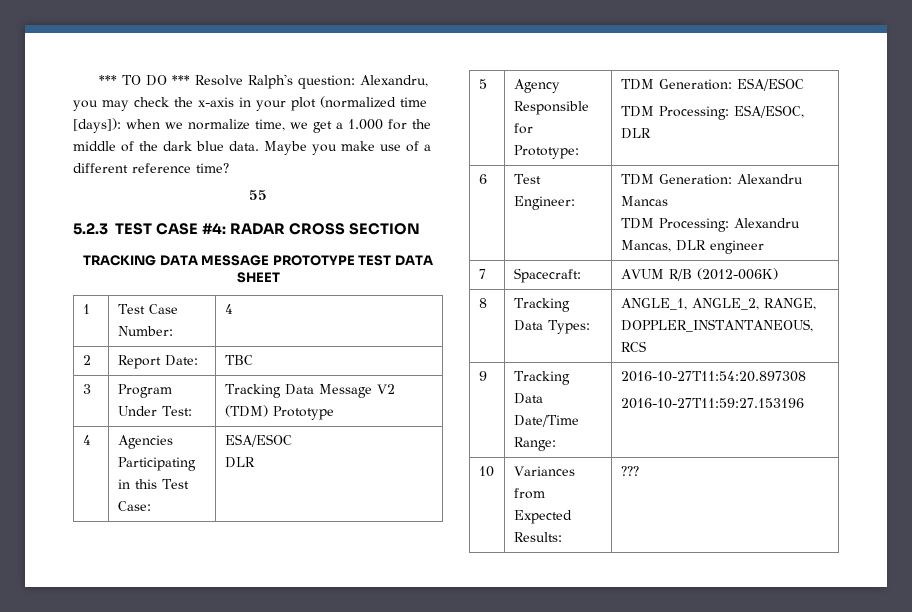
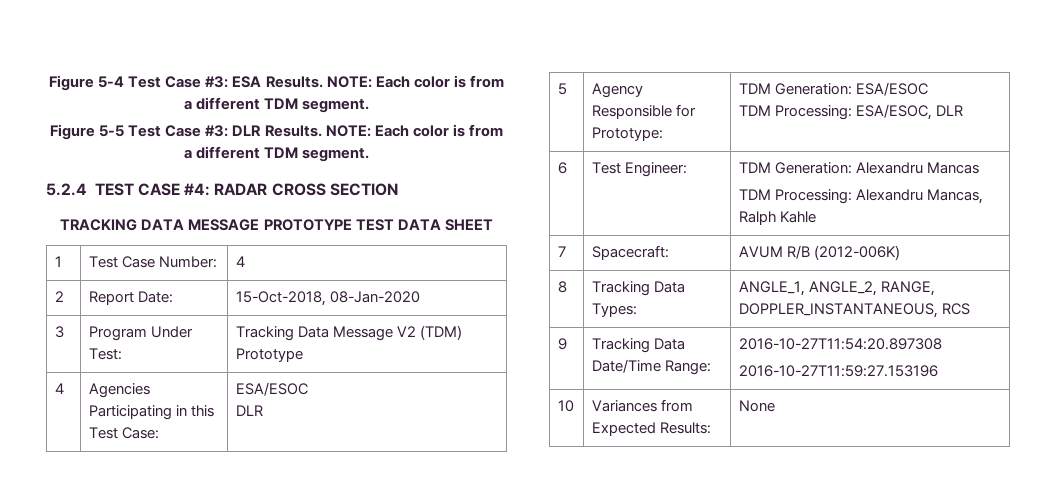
[98,74,428,89] [73,96,427,111] [73,118,431,133] [73,141,431,155] [73,163,229,173] [249,190,267,200] [73,223,108,235] *** TO DO *** Resolve Ralph's question: Alexandru, you may check the x-axis in your plot (normalized time [days]): when we normalize time, we get a 1.000 for the middle of the dark blue data. Maybe you make use of a different reference time? // 55 // 5.2.3 -> [49,75,504,91] [183,97,370,113] [50,124,503,140] [183,146,370,162] [46,183,87,196] Figure 5-4 Test Case #3: ESA Results. NOTE: Each color is from a different TDM segment. // Figure 5-5 Test Case #3: DLR Results. NOTE: Each color is from a different TDM segment. // 5.2.4
[224,355,253,365] TBC -> [235,291,420,306] 15-Oct-2018, 08-Jan-2020
[675,240,764,254] DLR engineer -> [738,211,816,225] Ralph Kahle
[620,466,639,476] | ??? -> [738,400,775,412] | None

